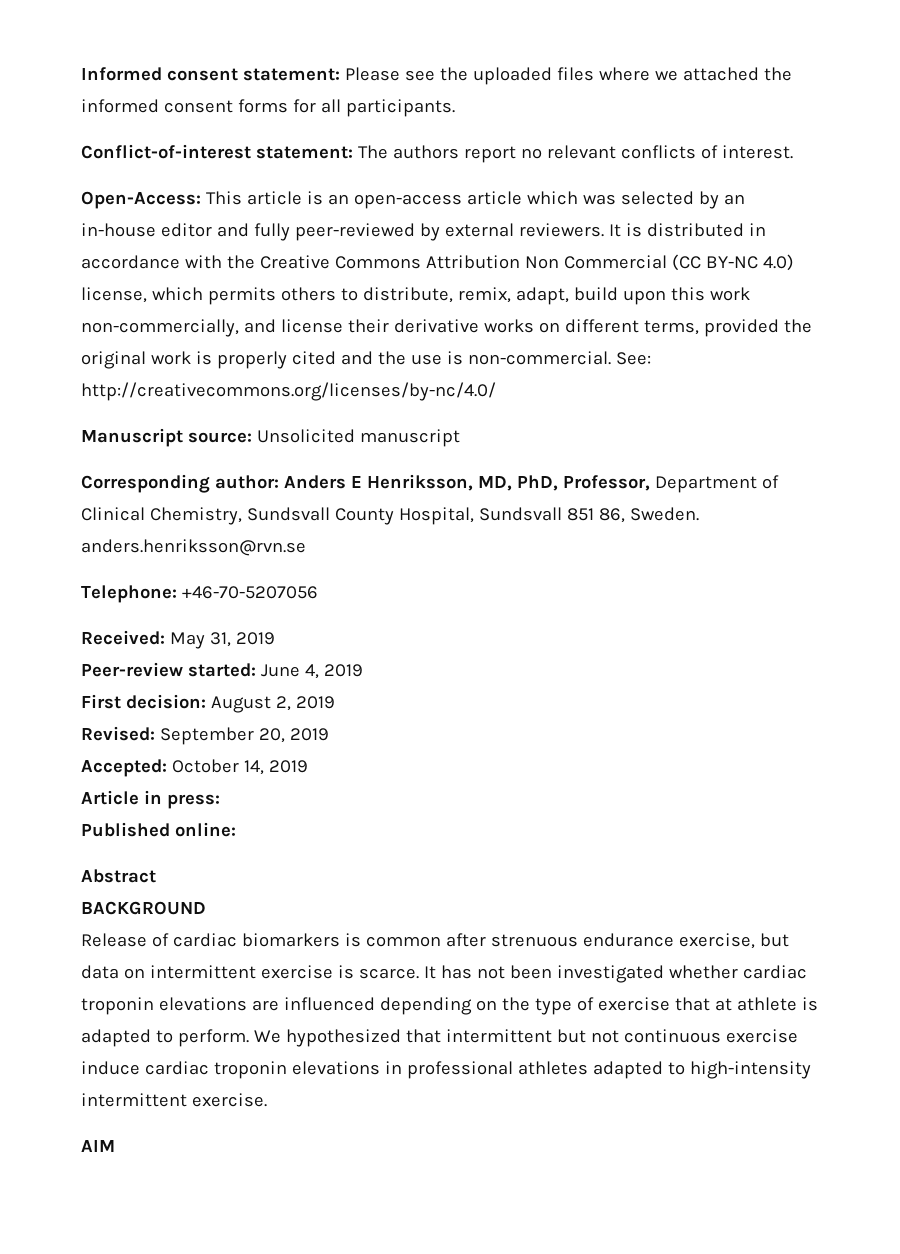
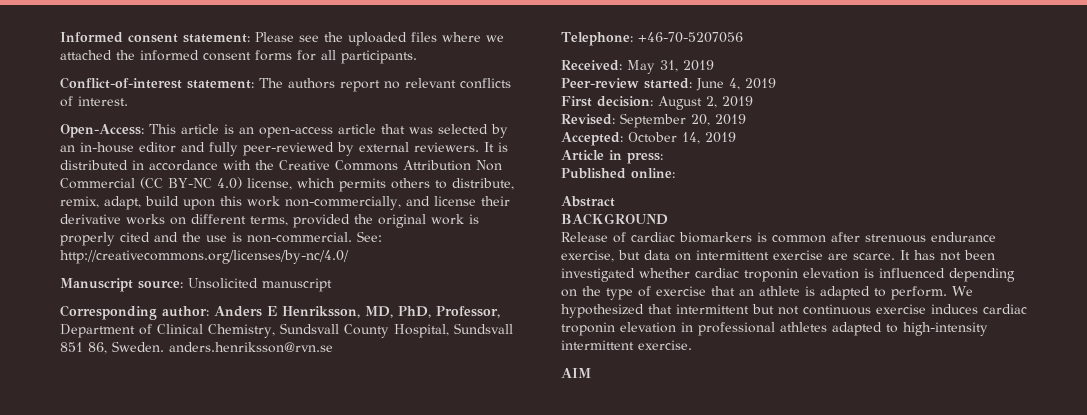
[526,191,578,205] which -> [381,124,405,134] that
[337,965,354,979] is -> [828,253,848,260] are
[158,997,279,1011] elevations are -> [803,268,874,279] elevation is
[714,998,732,1011] at -> [739,289,754,296] an
[81,1061,380,1079] induce cardiac troponin elevations -> [931,304,1027,314] [561,322,676,336] induces cardiac troponin elevation

